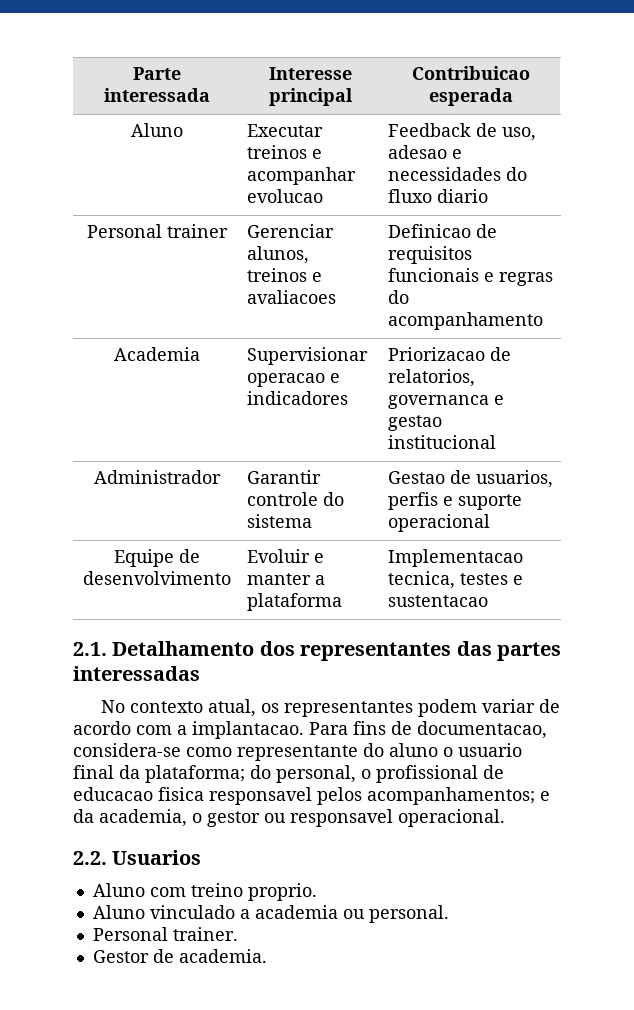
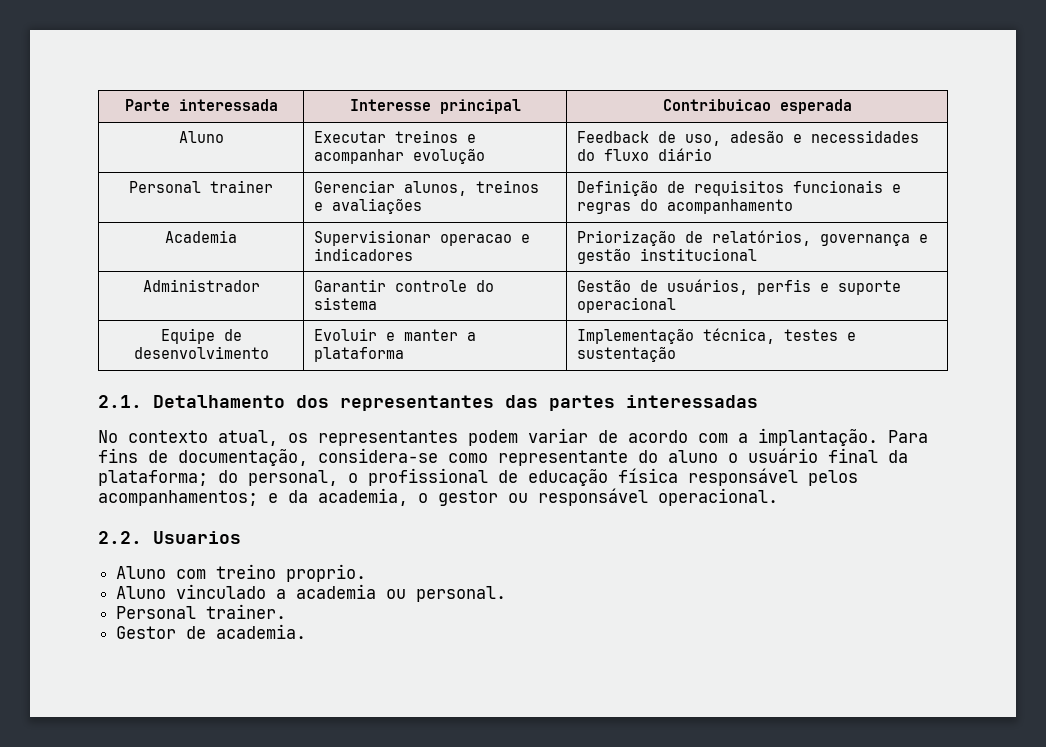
[246,189,323,203] evolucao -> [412,149,485,164] evolução
[387,145,447,159] adesao -> [729,131,784,143] adesão
[436,189,488,203] diario -> [657,148,712,161] diário
[246,290,336,304] [387,224,471,238] avaliacoes | Definicao -> [331,198,422,214] [576,180,658,196] avaliações | Definição
[387,347,511,361] [387,369,475,387] [387,395,504,409] [387,415,442,431] Priorizacao de relatorios, governanca e gestao -> [576,230,928,246] [576,249,631,264] Priorização de relatórios, governança e gestão
[387,470,553,488] Gestao de usuarios, -> [576,279,748,295] Gestão de usuários,
[387,549,523,567] [387,571,455,589] Implementacao tecnica, -> [576,328,775,344] Implementação técnica,
[387,595,488,607] sustentacao -> [576,347,676,362] sustentação
[192,721,304,739] implantacao. -> [758,428,878,446] implantação.
[417,721,547,739] documentacao, -> [178,449,308,466] documentação,
[458,743,522,757] usuario -> [748,448,818,463] usuário
[73,787,312,805] educacao fisica responsavel -> [528,468,798,486] educação física responsável
[290,809,393,827] responsavel -> [538,488,648,506] responsável

